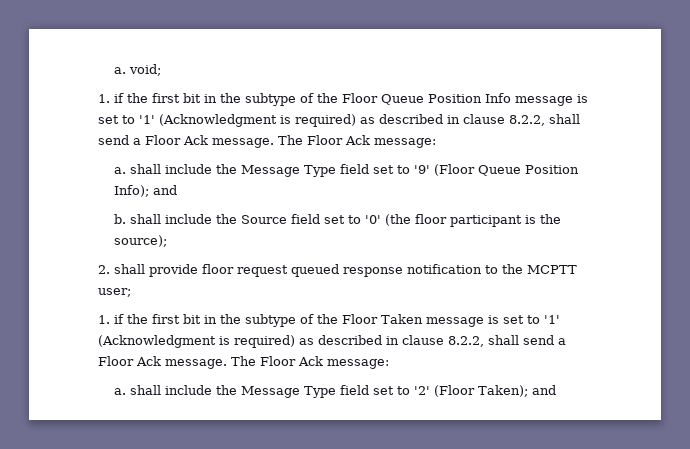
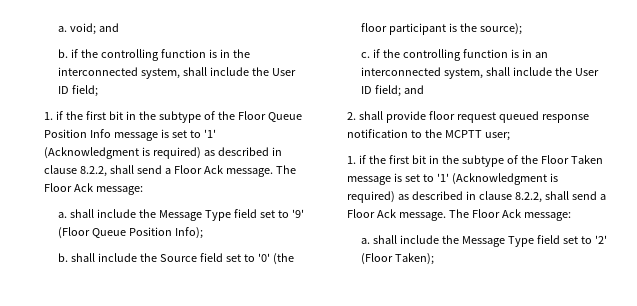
(162, 70) none -> [98,23,119,32] [57,49,250,61] [57,67,296,79] [57,85,98,97] and // b. if the controlling function is in the interconnected system, shall include the User ID field;
[153,185,178,195] and -> (203, 233) none
(168, 241) none -> [360,49,548,61] [360,67,599,79] [360,85,424,97] // c. if the controlling function is in an interconnected system, shall include the User ID field; and
[532,385,557,395] and -> (434, 259) none

